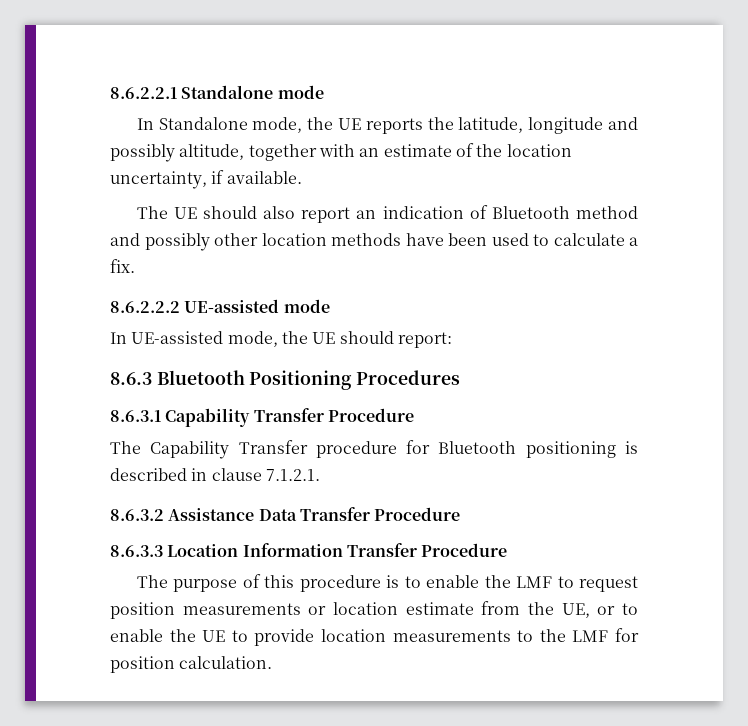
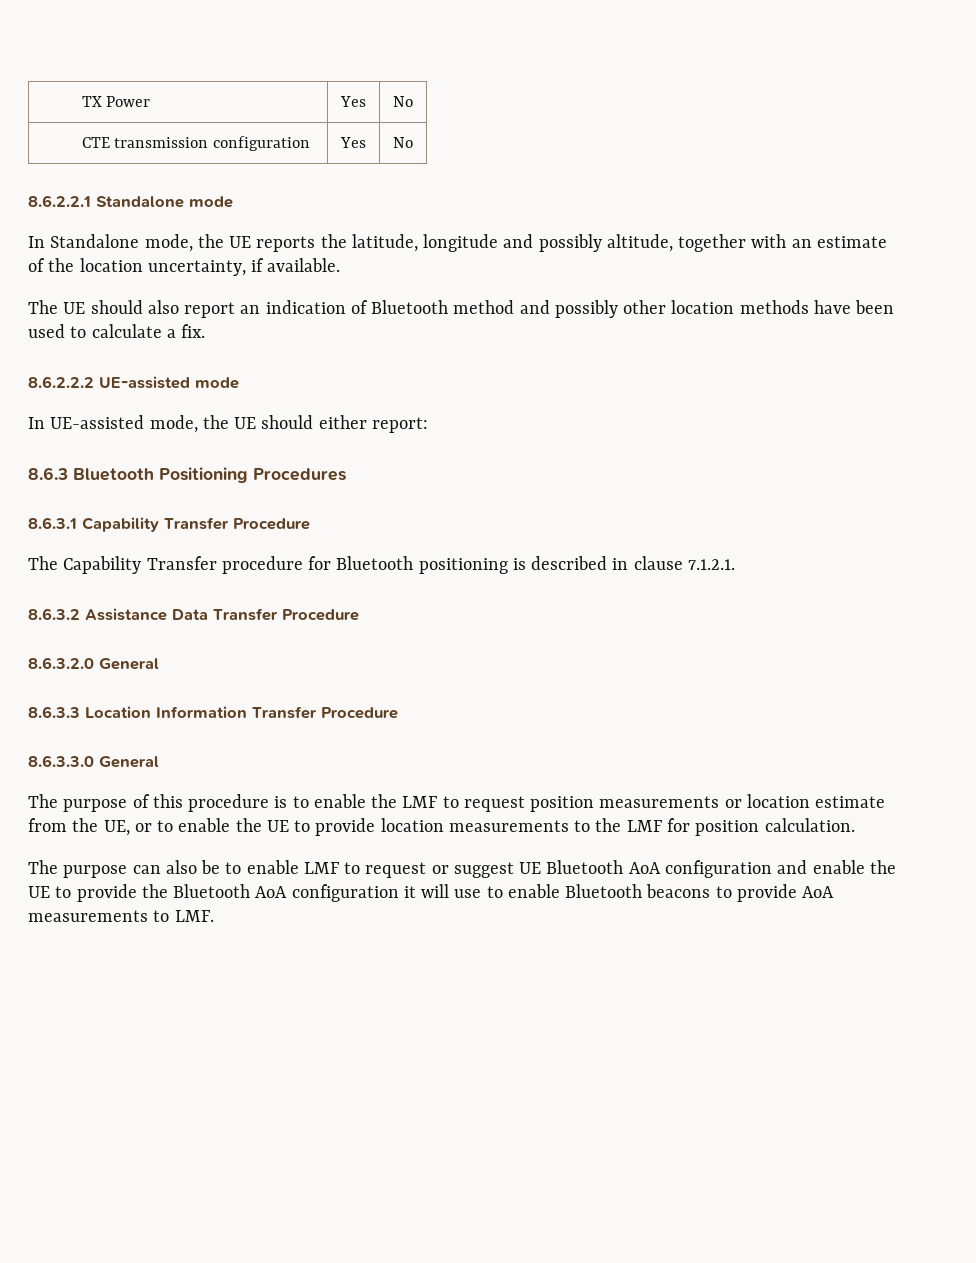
(110, 93) none -> [81,96,151,107] [340,96,366,107] [393,96,413,107] [81,136,311,151] [340,137,366,148] [393,137,413,148] TX Power | Yes | No // CTE transmission configuration | Yes | No //
(394, 337) none -> [318,415,367,429] either
(461, 514) none -> [28,657,159,670] // 8.6.3.2.0 General
(508, 550) none -> [28,755,159,768] // 8.6.3.3.0 General
(273, 662) none -> [28,860,896,878] [28,884,835,902] [28,910,214,922] // The purpose can also be to enable LMF to request or suggest UE Bluetooth AoA configuration and enable the UE to provide the Bluetooth AoA configuration it will use to enable Bluetooth beacons to provide AoA measurements to LMF.

